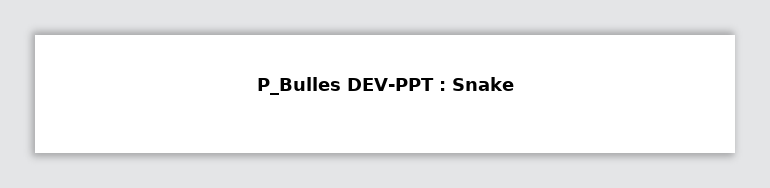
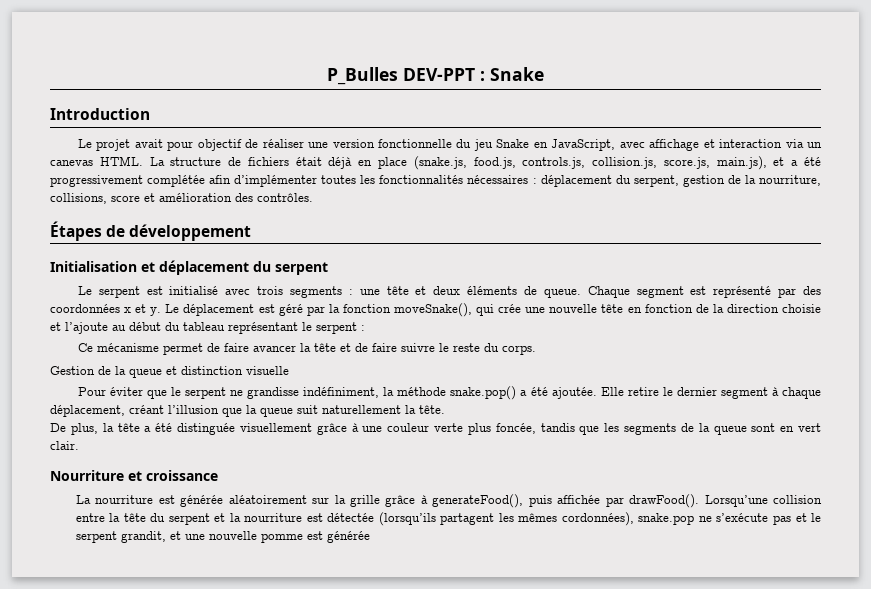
(514, 84) none -> [50,108,150,120] [77,139,823,151] [50,156,822,170] [50,175,822,187] [50,193,313,204] [50,221,252,241] [50,260,328,275] [77,286,822,298] [50,303,822,317] [50,322,365,334] [77,343,536,355] [50,366,289,378] [77,386,821,400] [50,405,445,417] [50,423,822,435] [50,441,79,450] [50,470,218,481] [75,494,822,508] [75,512,822,526] [75,531,370,543] // Introduction // Le projet avait pour objectif de réaliser une version fonctionnelle du jeu Snake en JavaScript, avec affichage et interaction via un canevas HTML. La structure de fichiers était déjà en place (snake.js, food.js, controls.js, collision.js, score.js, main.js), et a été progressivement complétée afin d’implémenter toutes les fonctionnalités nécessaires : déplacement du serpent, gestion de la nourriture, collisions, score et amélioration des contrôles. // Étapes de développement // Initialisation et déplacement du serpent // Le serpent est initialisé avec trois segments : une tête et deux éléments de queue. Chaque segment est représenté par des coordonnées x et y. Le déplacement est géré par la fonction moveSnake(), qui crée une nouvelle tête en fonction de la direction choisie et l’ajoute au début du tableau représentant le serpent : // Ce mécanisme permet de faire avancer la tête et de faire suivre le reste du corps. // Gestion de la queue et distinction visuelle // Pour éviter que le serpent ne grandisse indéfiniment, la méthode snake.pop() a été ajoutée. Elle retire le dernier segment à chaque déplacement, créant l’illusion que la queue suit naturellement la tête. // De plus, la tête a été distinguée visuellement grâce à une couleur verte plus foncée, tandis que les segments de la queue sont en vert clair. // Nourriture et croissance // La nourriture est générée aléatoirement sur la grille grâce à generateFood(), puis affichée par drawFood(). Lorsqu’une collision entre la tête du serpent et la nourriture est détectée (lorsqu’ils partagent les mêmes cordonnées), snake.pop ne s’exécute pas et le serpent grandit, et une nouvelle pomme est générée

